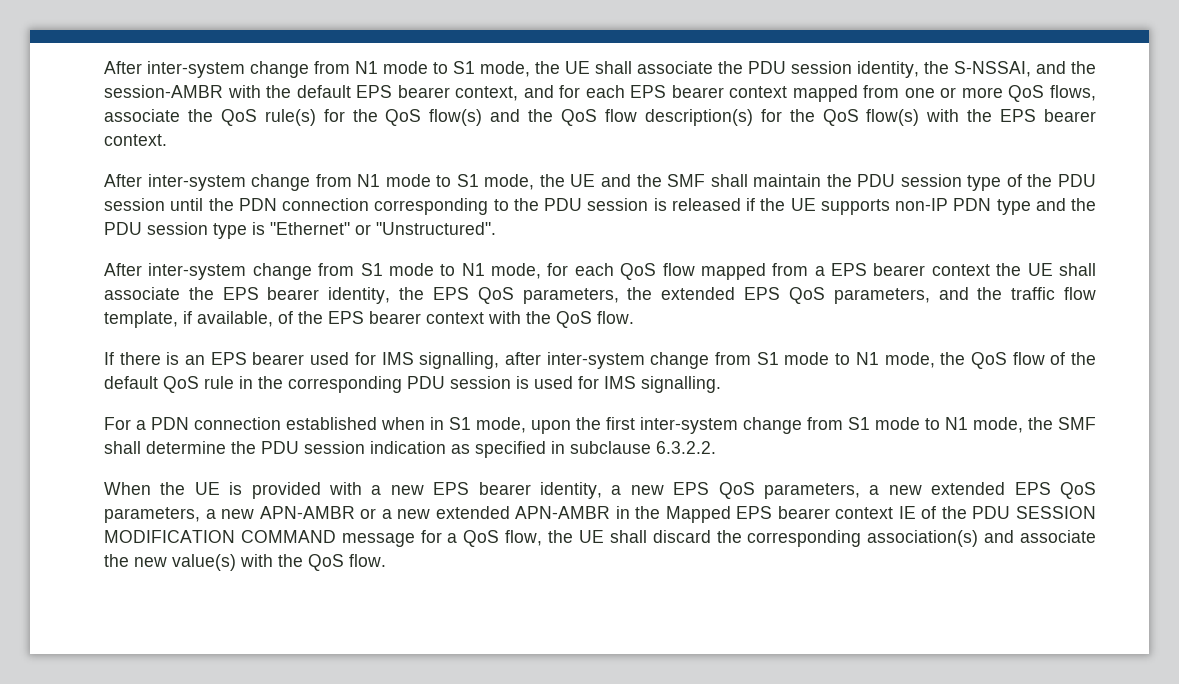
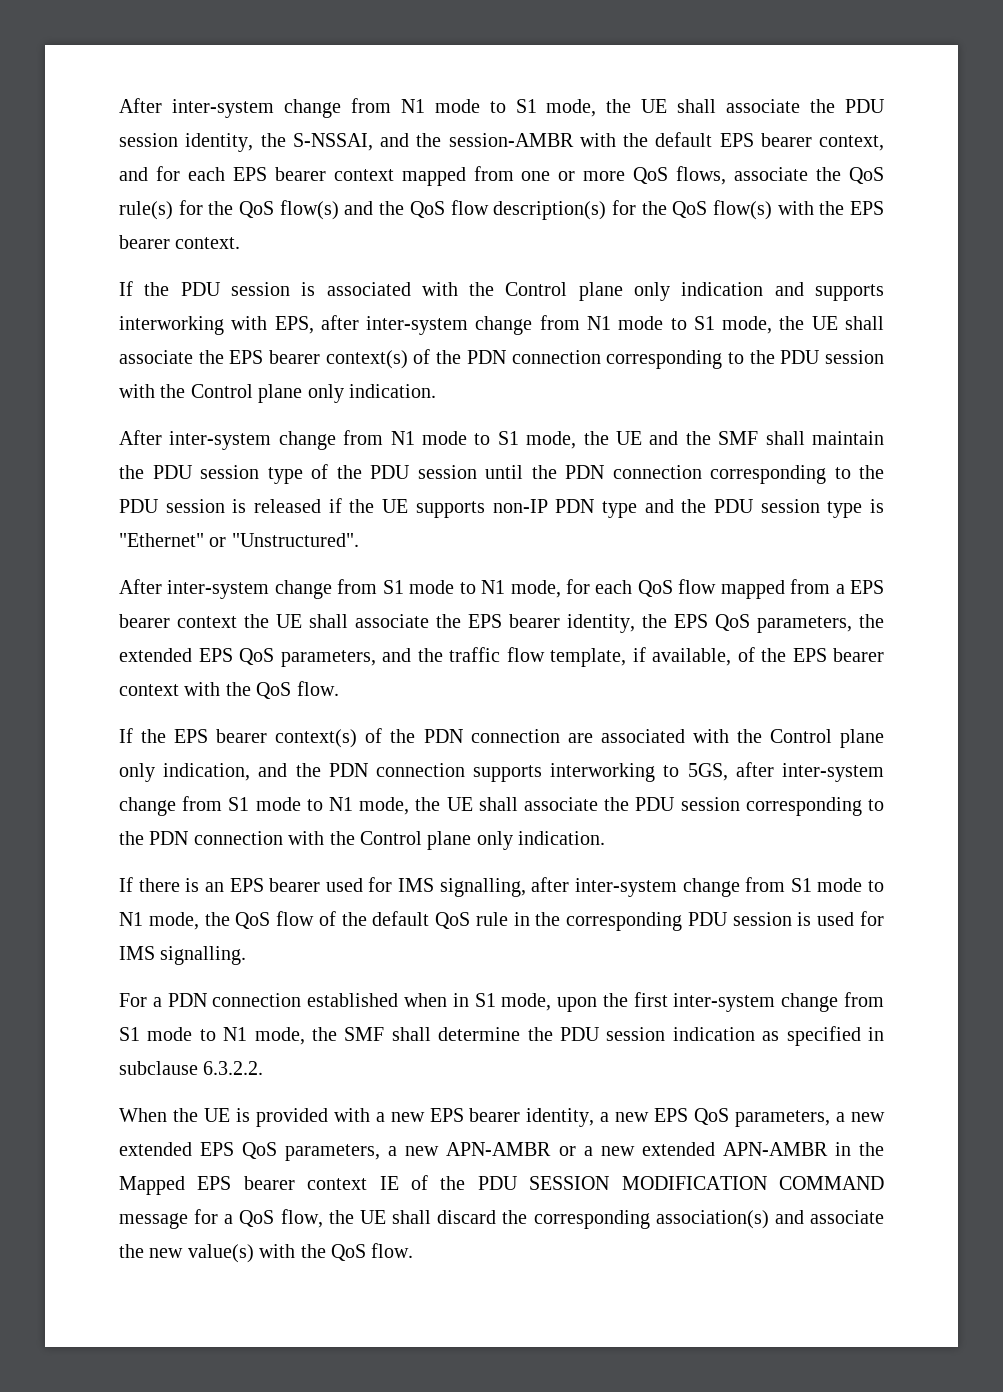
(167, 140) none -> [119,281,884,301] [119,315,885,335] [119,349,884,369] [119,384,436,403] // If the PDU session is associated with the Control plane only indication and supports interworking with EPS, after inter-system change from N1 mode to S1 mode, the UE shall associate the EPS bearer context(s) of the PDN connection corresponding to the PDU session with the Control plane only indication.
(634, 317) none -> [119,728,884,748] [119,762,884,782] [119,796,884,816] [119,831,606,850] // If the EPS bearer context(s) of the PDN connection are associated with the Control plane only indication, and the PDN connection supports interworking to 5GS, after inter-system change from S1 mode to N1 mode, the UE shall associate the PDU session corresponding to the PDN connection with the Control plane only indication.

